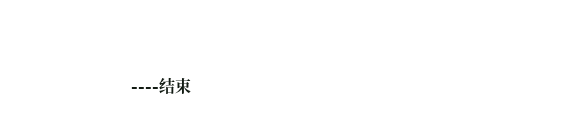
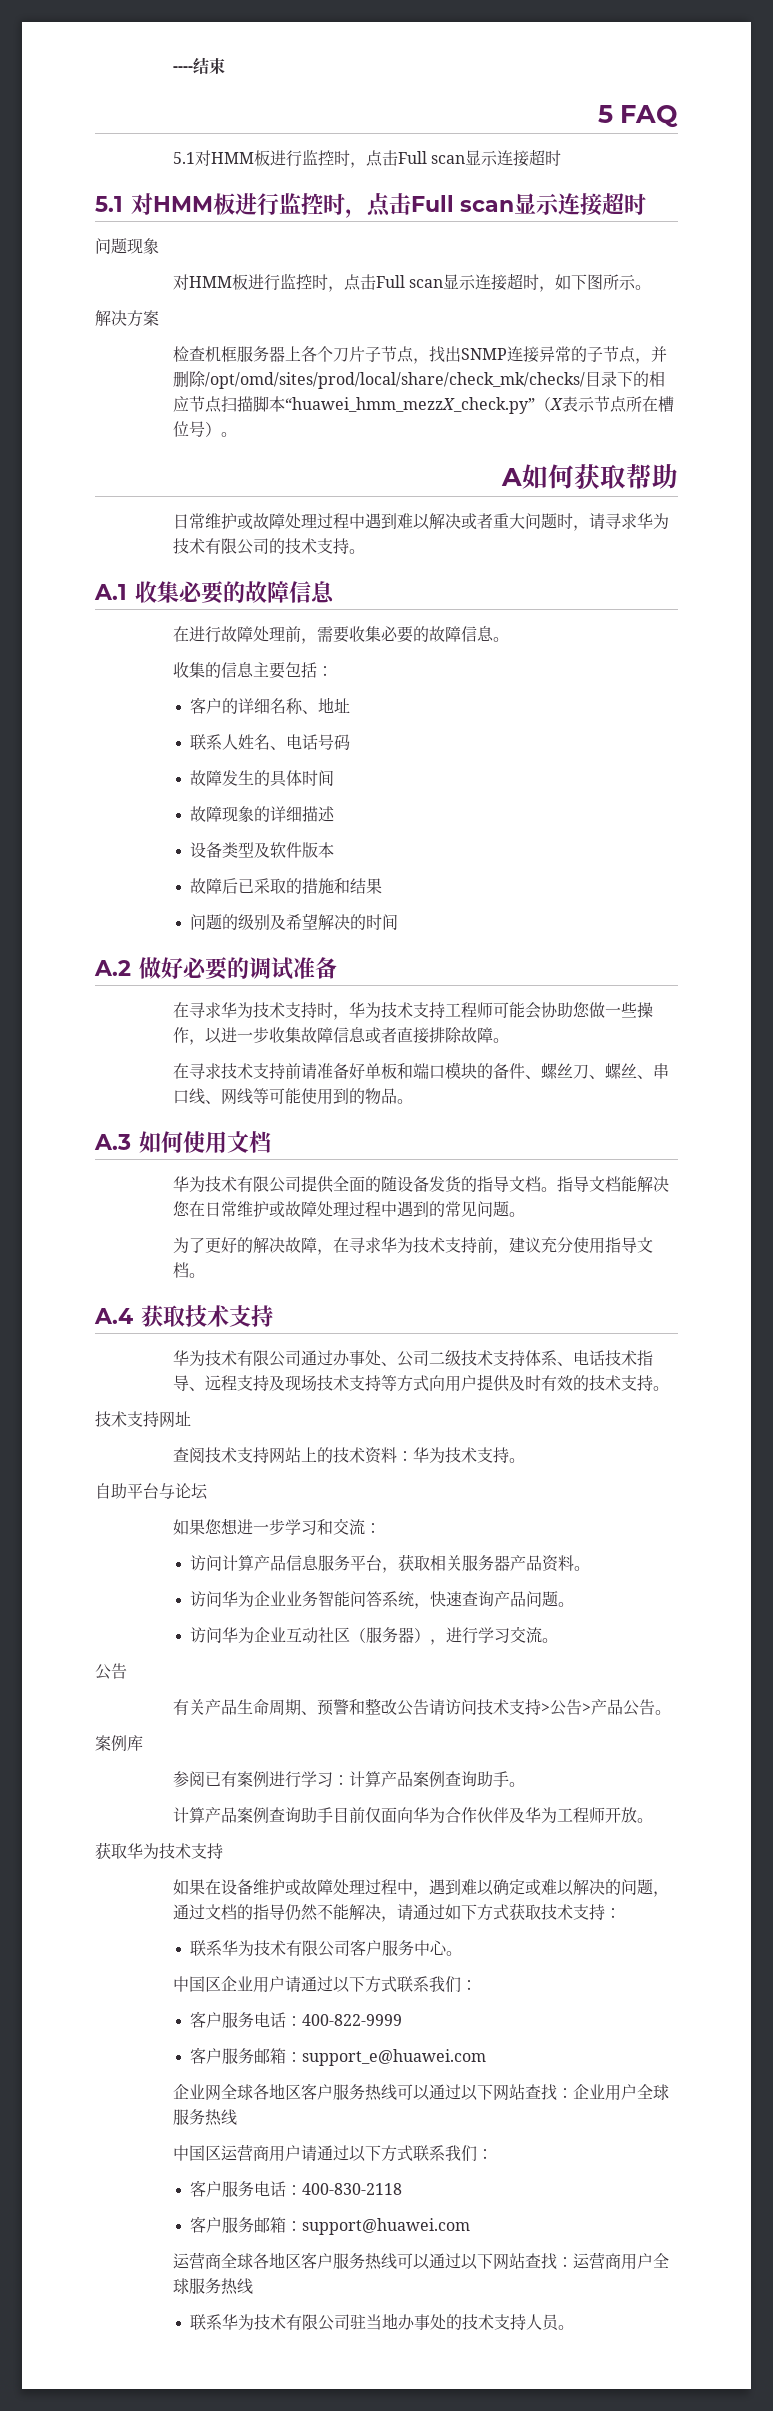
(191, 86) none -> [598,105,678,128] [172,149,561,168] [95,193,646,218] [95,238,159,254] [172,273,651,292] [95,310,159,327] [172,346,667,364] [172,371,665,389] [172,396,674,414] [172,421,237,437] [501,464,678,489] [172,513,669,531] [172,538,365,555] [94,581,335,604] [172,626,509,644] [172,662,333,679] [190,697,351,714] [190,734,351,750] [190,770,335,787] [190,806,336,822] [190,842,335,858] [190,878,383,895] [190,913,399,930] [94,957,337,980] [172,1002,653,1020] [172,1027,509,1045] [172,1062,669,1079] [172,1088,413,1105] [94,1131,271,1153] [172,1175,669,1193] [172,1201,525,1218] [172,1237,653,1255] [172,1262,205,1278] [94,1305,273,1327] [172,1350,653,1367] [172,1374,669,1392] [95,1411,191,1428] [172,1447,525,1464] [95,1483,208,1500] [172,1518,381,1535] [190,1554,591,1573] [190,1591,575,1609] [190,1626,559,1645] [95,1663,127,1680] [172,1698,671,1716] [95,1735,143,1751] [172,1771,525,1788] [172,1807,653,1823] [95,1842,223,1859] [172,1879,669,1897] [172,1903,621,1922] [190,1939,463,1957] [172,1976,477,1993] [190,2011,403,2028] [190,2047,487,2066] [172,2083,669,2101] [172,2109,237,2126] [172,2144,493,2162] [190,2180,403,2197] [190,2216,471,2235] [172,2252,669,2270] [172,2278,253,2295] [190,2313,575,2331] // 5 FAQ // 5.1对HMM板进行监控时，点击Full scan显示连接超时 // 5.1对HMM板进行监控时，点击Full scan显示连接超时 // 问题现象 // 对HMM板进行监控时，点击Full scan显示连接超时，如下图所示。 // 解决方案 // 检查机框服务器上各个刀片子节点，找出SNMP连接异常的子节点，并删除/opt/omd/sites/prod/local/share/check_mk/checks/目录下的相应节点扫描脚本“huawei_hmm_mezzX_check.py”（X表示节点所在槽位号）。 // A如何获取帮助 // 日常维护或故障处理过程中遇到难以解决或者重大问题时，请寻求华为技术有限公司的技术支持。 // A.1收集必要的故障信息 // 在进行故障处理前，需要收集必要的故障信息。 // 收集的信息主要包括： // 客户的详细名称、地址 // 联系人姓名、电话号码 // 故障发生的具体时间 // 故障现象的详细描述 // 设备类型及软件版本 // 故障后已采取的措施和结果 // 问题的级别及希望解决的时间 // A.2做好必要的调试准备 // 在寻求华为技术支持时，华为技术支持工程师可能会协助您做一些操作，以进一步收集故障信息或者直接排除故障。 // 在寻求技术支持前请准备好单板和端口模块的备件、螺丝刀、螺丝、串口线、网线等可能使用到的物品。 // A.3如何使用文档 // 华为技术有限公司提供全面的随设备发货的指导文档。指导文档能解决您在日常维护或故障处理过程中遇到的常见问题。 // 为了更好的解决故障，在寻求华为技术支持前，建议充分使用指导文档。 // A.4获取技术支持 // 华为技术有限公司通过办事处、公司二级技术支持体系、电话技术指导、远程支持及现场技术支持等方式向用户提供及时有效的技术支持。 // 技术支持网址 // 查阅技术支持网站上的技术资料：华为技术支持。 // 自助平台与论坛 // 如果您想进一步学习和交流： // 访问计算产品信息服务平台，获取相关服务器产品资料。 // 访问华为企业业务智能问答系统，快速查询产品问题。 // 访问华为企业互动社区（服务器），进行学习交流。 // 公告 // 有关产品生命周期、预警和整改公告请访问技术支持>公告>产品公告。 // 案例库 // 参阅已有案例进行学习：计算产品案例查询助手。 // 计算产品案例查询助手目前仅面向华为合作伙伴及华为工程师开放。 // 获取华为技术支持 // 如果在设备维护或故障处理过程中，遇到难以确定或难以解决的问题，通过文档的指导仍然不能解决，请通过如下方式获取技术支持： // 联系华为技术有限公司客户服务中心。 // 中国区企业用户请通过以下方式联系我们： // 客户服务电话：400-822-9999 // 客户服务邮箱：support_e@huawei.com // 企业网全球各地区客户服务热线可以通过以下网站查找：企业用户全球服务热线 // 中国区运营商用户请通过以下方式联系我们： // 客户服务电话：400-830-2118 // 客户服务邮箱：support@huawei.com // 运营商全球各地区客户服务热线可以通过以下网站查找：运营商用户全球服务热线 // 联系华为技术有限公司驻当地办事处的技术支持人员。

